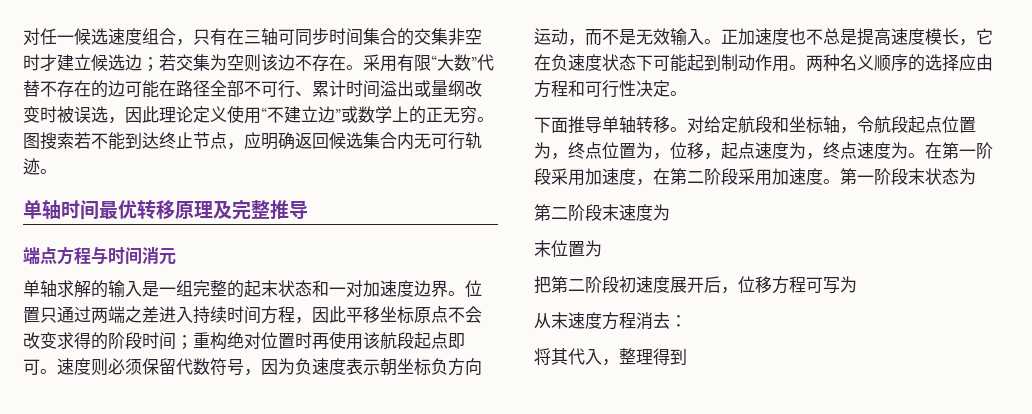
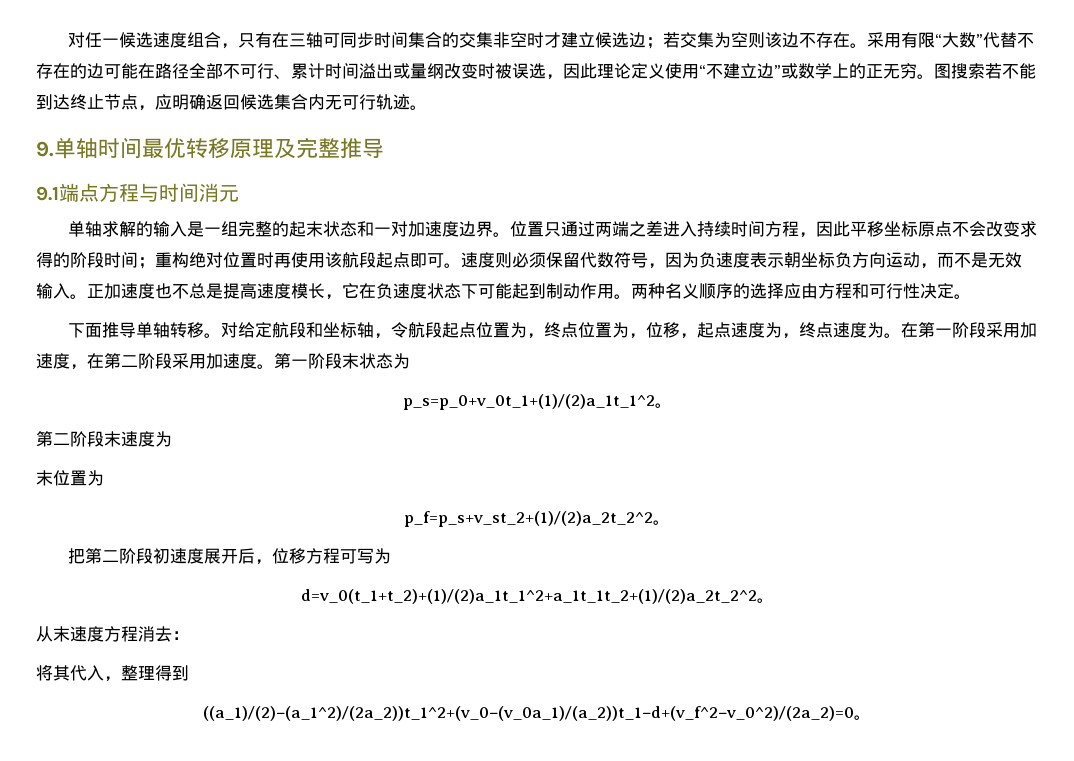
(57, 171) none -> [36,141,54,157] 9.
(308, 210) none -> [36,186,59,201] 9.1
(976, 176) none -> [402,394,672,410] // p_s=p_0+v_0t_1+(1)/(2)a_1t_1^2。
(602, 248) none -> [404,511,670,527] // p_f=p_s+v_st_2+(1)/(2)a_2t_2^2。
(857, 284) none -> [300,589,774,604] // d=v_0(t_1+t_2)+(1)/(2)a_1t_1^2+a_1t_1t_2+(1)/(2)a_2t_2^2。
(687, 356) none -> [203,706,871,721] // ((a_1)/(2)−(a_1^2)/(2a_2))t_1^2+(v_0−(v_0a_1)/(a_2))t_1−d+(v_f^2−v_0^2)/(2a_2)=0。

